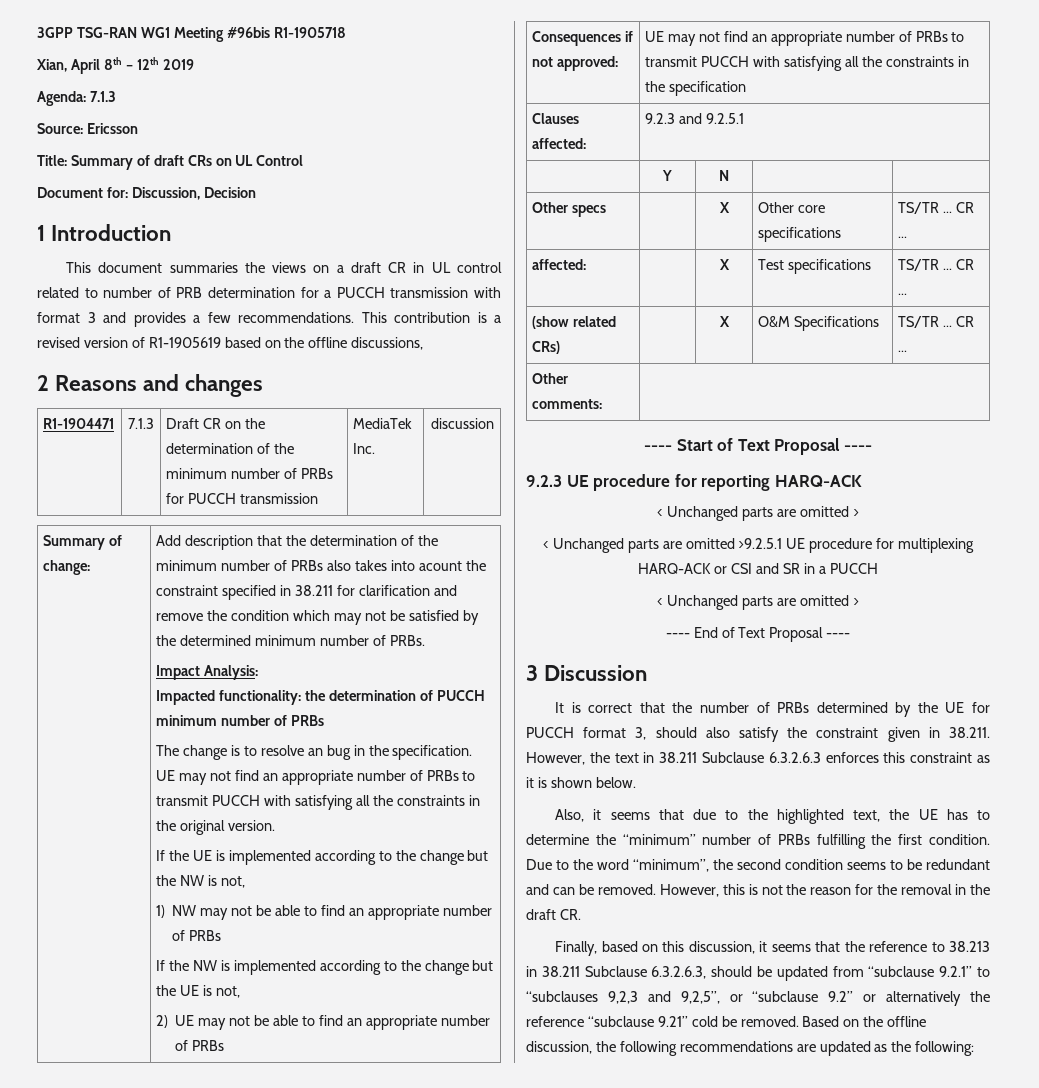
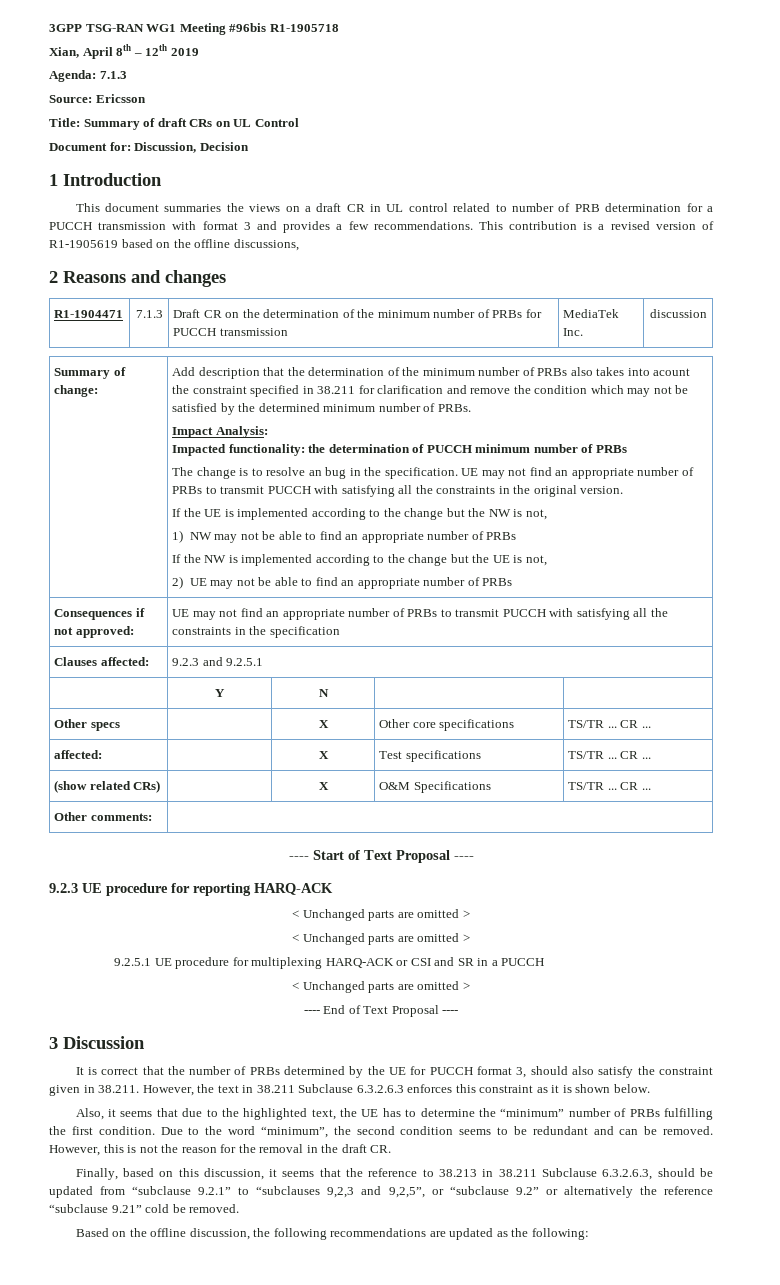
[738,538,783,549] >9.2.5.1 -> [462,934,470,942] [113,958,151,966] > // 9.2.5.1
(799, 1021) none -> (240, 1208) //

